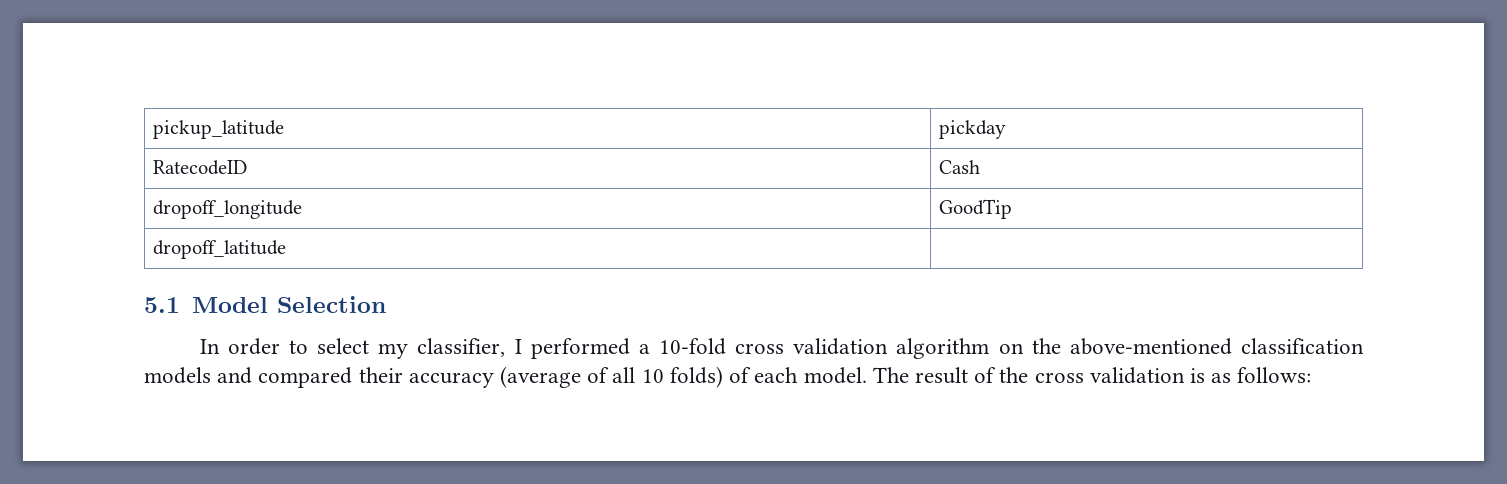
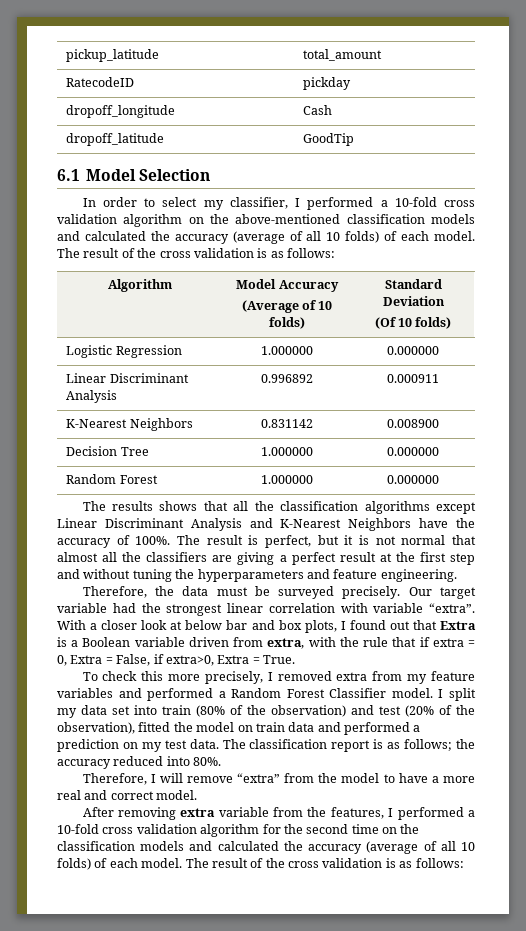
(285, 129) none -> [303,49,383,61] [66,77,135,87] | total_amount // RatecodeID
[153,160,248,175] RatecodeID -> [66,105,176,118] dropoff_longitude
[153,200,303,219] dropoff_longitude -> [66,133,165,146] dropoff_latitude
[153,240,287,259] [144,297,180,313] // dropoff_latitude | // 5.1 -> [57,169,80,181] // 6.1
[258,367,403,388] compared their -> [84,231,170,241] calculated the
(1312, 375) none -> [108,279,172,292] [236,279,339,292] [241,300,333,313] [269,317,305,329] [384,279,442,289] [382,296,445,306] [374,317,452,329] [66,345,182,358] [261,346,313,355] [387,346,439,355] [66,373,189,383] [66,390,118,403] [261,374,313,383] [387,374,439,383] [66,418,193,431] [261,419,313,428] [387,419,439,428] [66,446,149,456] [261,447,313,456] [387,447,439,456] [66,474,158,484] [261,475,313,484] [387,475,439,484] [82,501,476,514] [57,518,475,531] [57,535,477,548] [57,552,475,565] [57,569,457,582] [82,586,476,599] [57,603,475,616] [57,620,476,633] [57,637,475,649] [57,654,295,666] [82,671,475,684] [57,688,476,701] [57,705,475,718] [57,722,421,735] [57,739,476,752] [57,756,222,769] [82,773,475,785] [57,790,198,800] [82,807,475,820] [57,824,420,837] [57,841,476,854] [57,858,464,870] // Algorithm | Model Accuracy // (Average of 10 folds) | Standard Deviation // (Of 10 folds) // Logistic Regression | 1.000000 | 0.000000 // Linear Discriminant Analysis | 0.996892 | 0.000911 // K-Nearest Neighbors | 0.831142 | 0.008900 // Decision Tree | 1.000000 | 0.000000 // Random Forest | 1.000000 | 0.000000 // The results shows that all the classification algorithms except Linear Discriminant Analysis and K-Nearest Neighbors have the accuracy of 100%. The result is perfect, but it is not normal that almost all the classifiers are giving a perfect result at the first step and without tuning the hyperparameters and feature engineering. // Therefore, the data must be surveyed precisely. Our target variable had the strongest linear correlation with variable “extra”. With a closer look at below bar and box plots, I found out that Extra is a Boolean variable driven from extra, with the rule that if extra = 0, Extra = False, if extra>0, Extra = True. // To check this more precisely, I removed extra from my feature variables and performed a Random Forest Classifier model. I split my data set into train (80% of the observation) and test (20% of the observation), fitted the model on train data and performed a prediction on my test data. The classification report is as follows; the accuracy reduced into 80%. // Therefore, I will remove “extra” from the model to have a more real and correct model. // After removing extra variable from the features, I performed a 10-fold cross validation algorithm for the second time on the classification models and calculated the accuracy (average of all 10 folds) of each model. The result of the cross validation is as follows:

